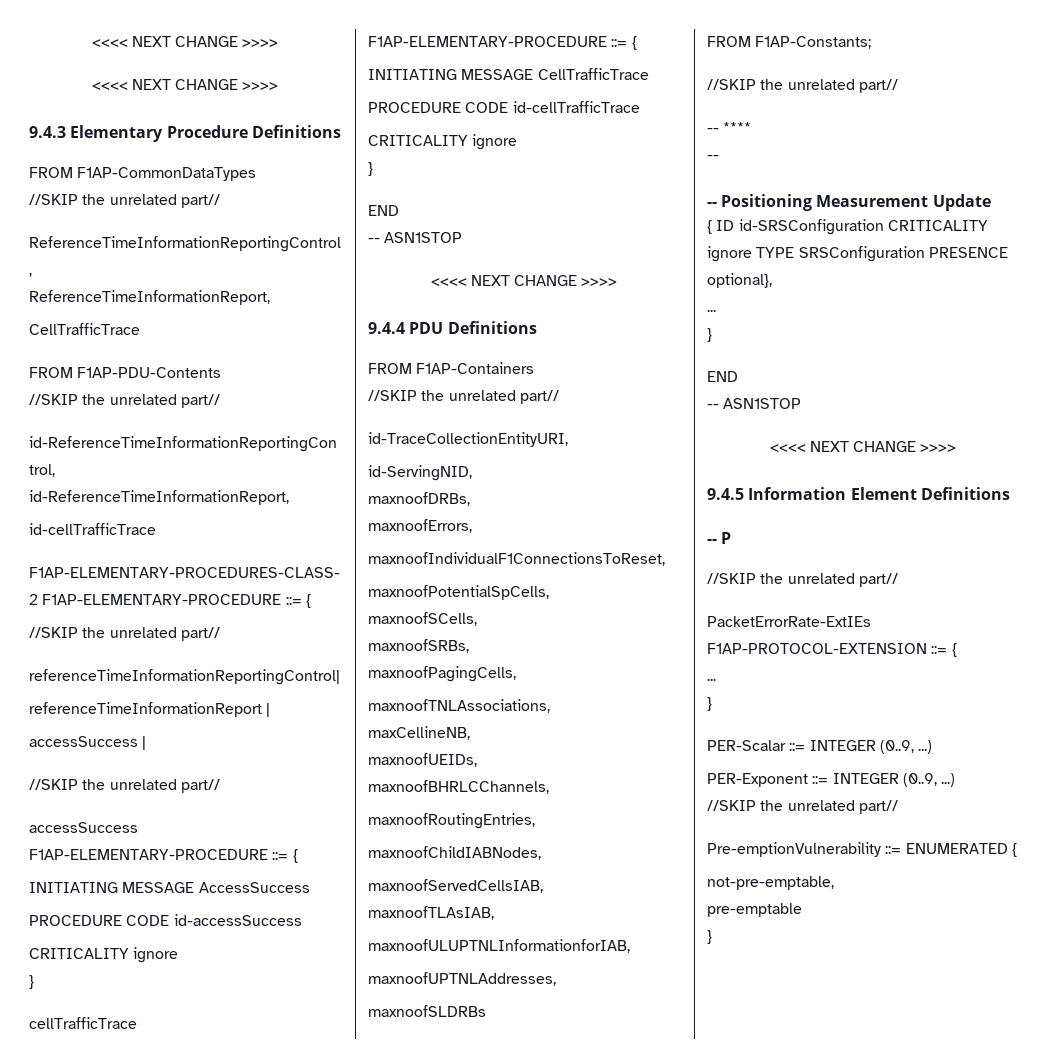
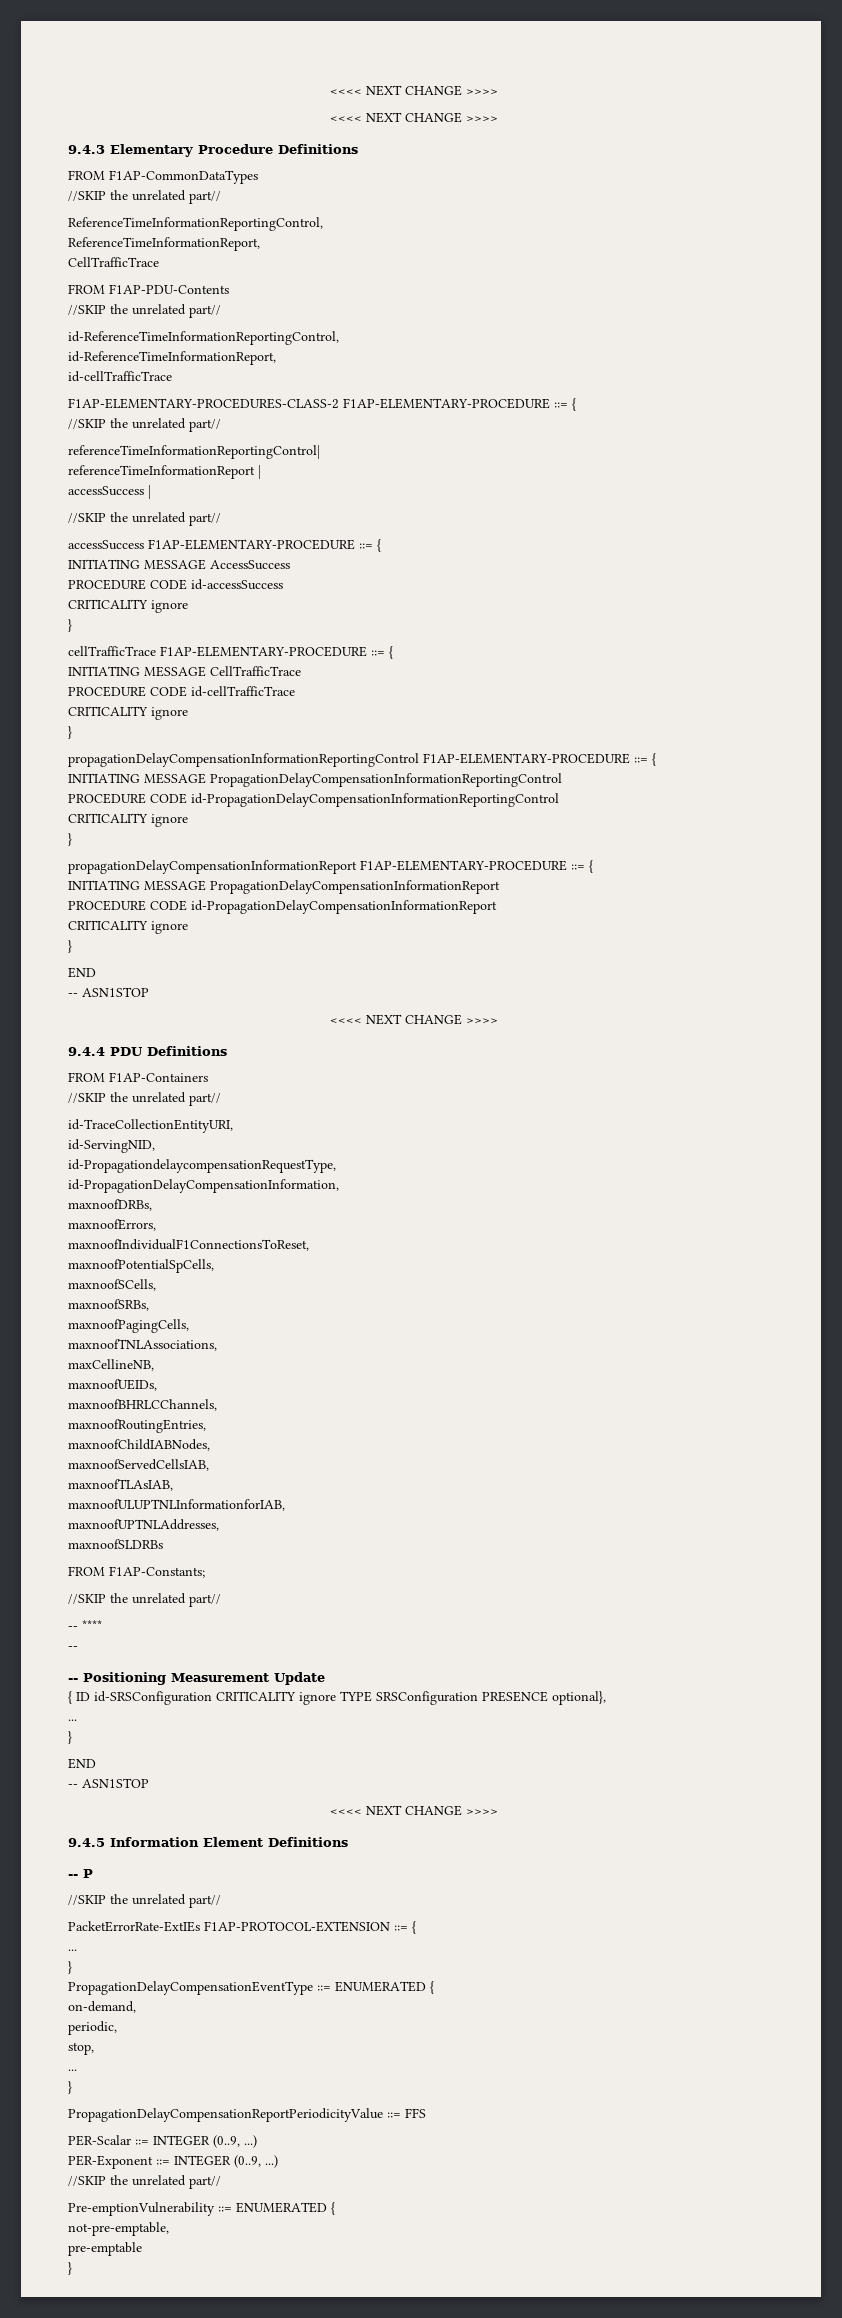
(373, 169) none -> [68,753,656,767] [68,773,562,787] [68,793,559,807] [68,813,188,827] [68,833,72,846] [68,860,593,874] [68,880,500,894] [68,900,497,914] [68,920,188,934] [68,940,72,953] // propagationDelayCompensationInformationReportingControl F1AP-ELEMENTARY-PROCEDURE ::= { // INITIATING MESSAGE PropagationDelayCompensationInformationReportingControl // PROCEDURE CODE id-PropagationDelayCompensationInformationReportingControl // CRITICALITY ignore // } // propagationDelayCompensationInformationReport F1AP-ELEMENTARY-PROCEDURE ::= { // INITIATING MESSAGE PropagationDelayCompensationInformationReport // PROCEDURE CODE id-PropagationDelayCompensationInformationReport // CRITICALITY ignore // }
(472, 473) none -> [68,1159,336,1173] [68,1179,339,1193] // id-PropagationdelaycompensationRequestType, // id-PropagationDelayCompensationInformation,
(712, 704) none -> [68,1981,434,1995] [68,2001,136,2013] [68,2021,117,2035] [68,2042,94,2055] [68,2069,77,2071] [68,2081,72,2094] [68,2108,426,2122] // PropagationDelayCompensationEventType ::= ENUMERATED { // on-demand, // periodic, // stop, // ... // } // PropagationDelayCompensationReportPeriodicityValue ::= FFS

